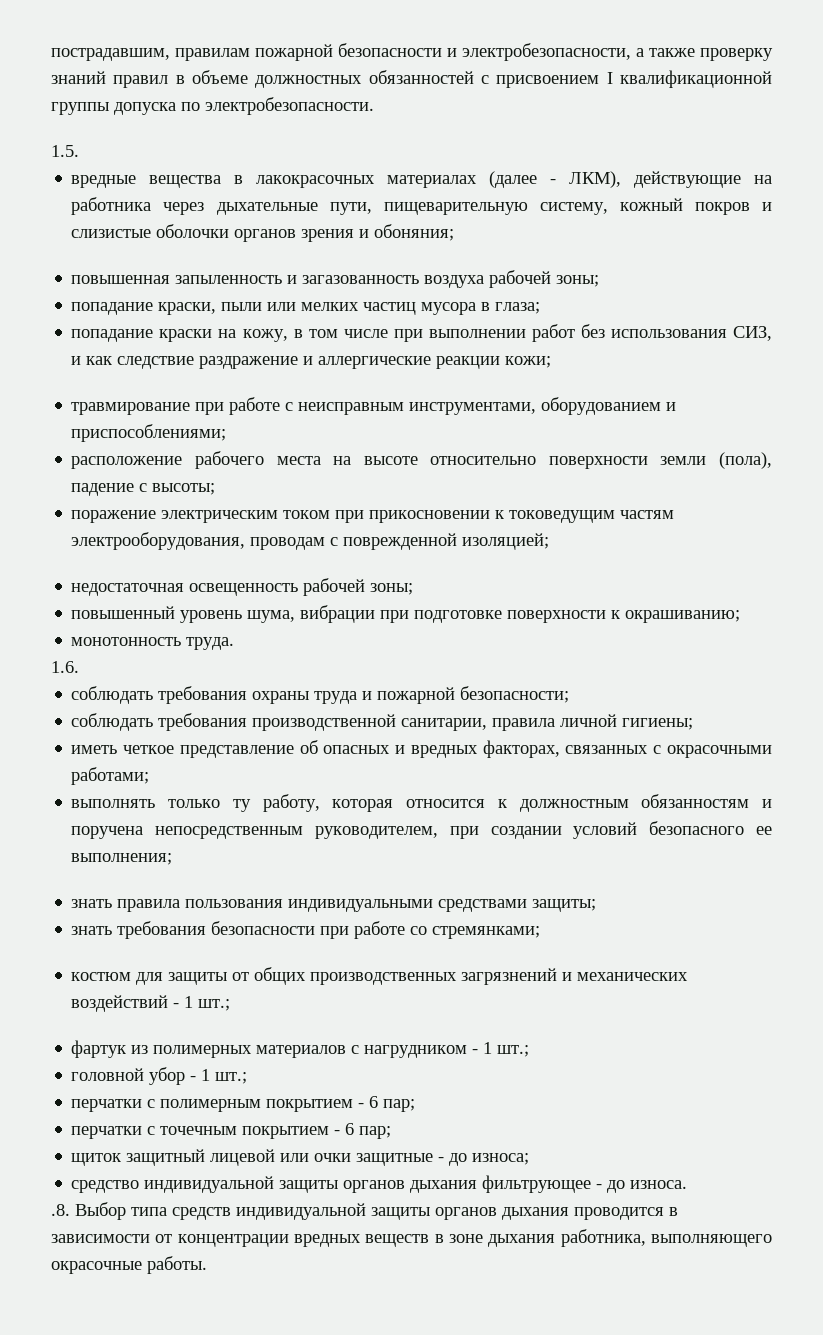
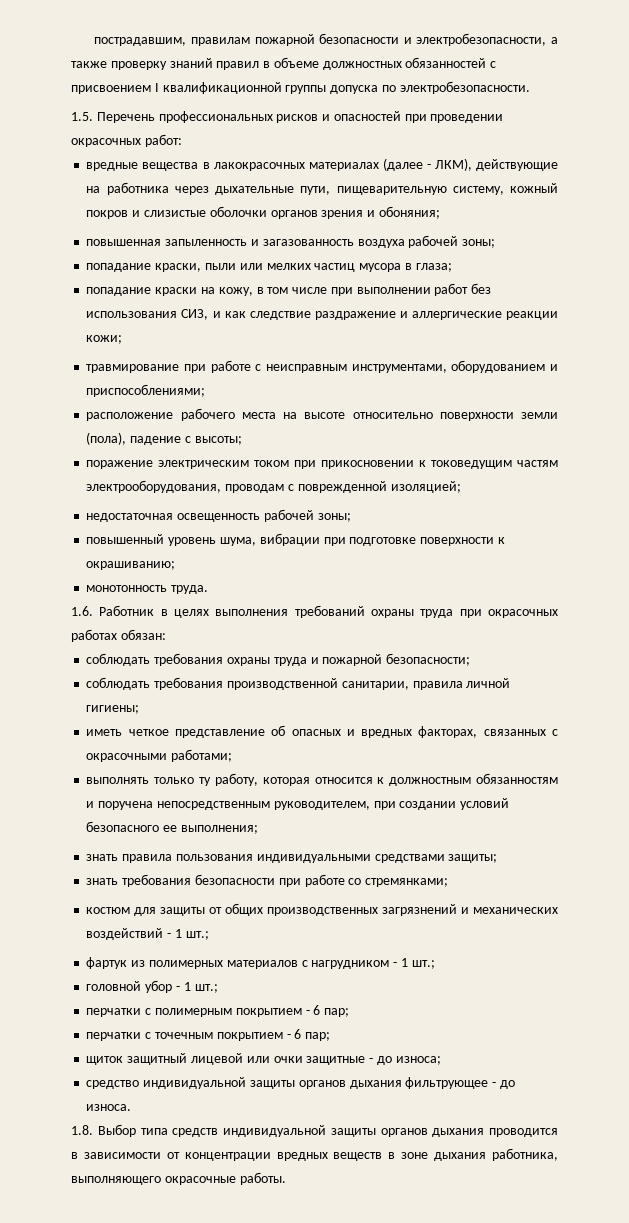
(79, 151) none -> [96,111,504,123] [71,134,182,147] Перечень профессиональных рисков и опасностей при проведении окрасочных работ:
(79, 667) none -> [99,605,558,618] [71,629,166,642] Работник в целях выполнения требований охраны труда при окрасочных работах обязан:
[51,1204,70,1216] .8. -> [71,1125,93,1135] 1.8.

